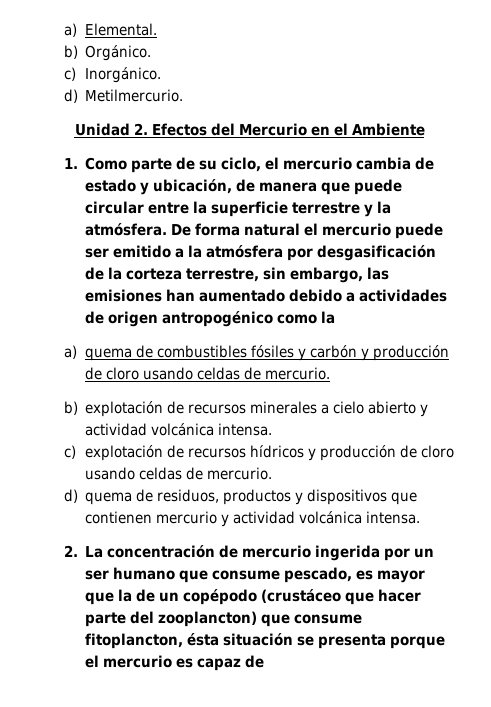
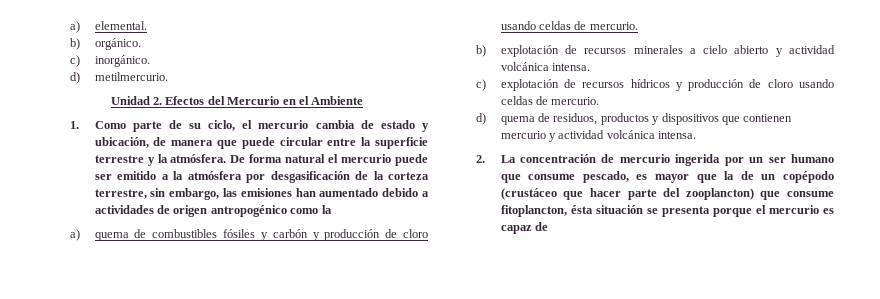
[63,23,158,37] [63,45,152,61] [63,67,162,83] [63,89,184,103] a) Elemental. // b) Orgánico. // c) Inorgánico. // d) Metilmercurio. -> [70,21,147,33] [70,38,141,50] [70,55,150,67] [70,72,168,84] a) elemental. // b) orgánico. // c) inorgánico. // d) metilmercurio.

